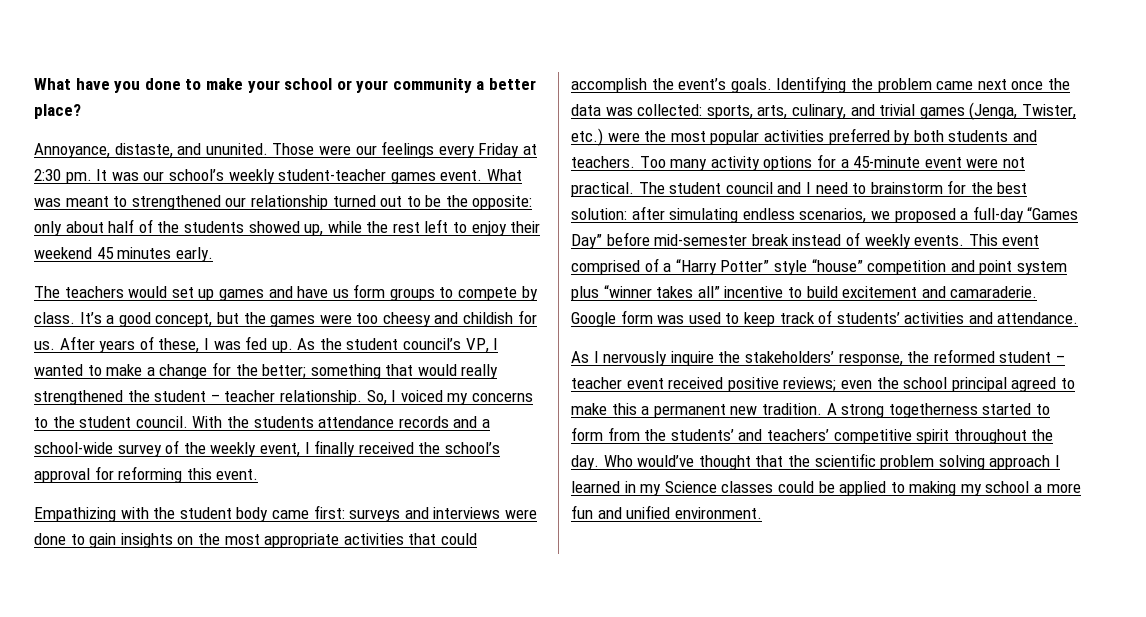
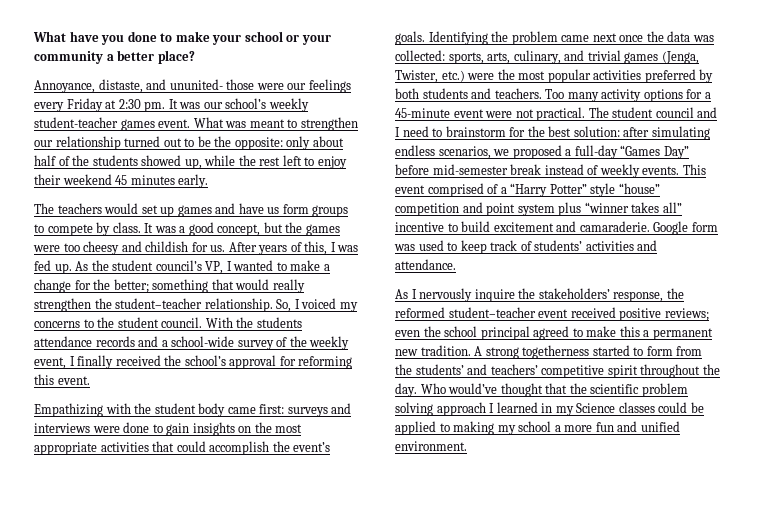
[205,143,315,155] ununited. Those -> [169,79,255,90] ununited- those
[131,195,221,210] strengthened -> [300,117,358,131] strengthen
[79,312,102,324] It’s -> [144,223,176,233] It was
[158,338,200,353] these, -> [304,241,328,255] this,
[34,390,276,405] strengthened the student – teacher -> [34,298,203,312] strengthen the student–teacher
[999,351,1065,363] [571,377,622,389] student – teacher -> [448,307,536,318] student–teacher

